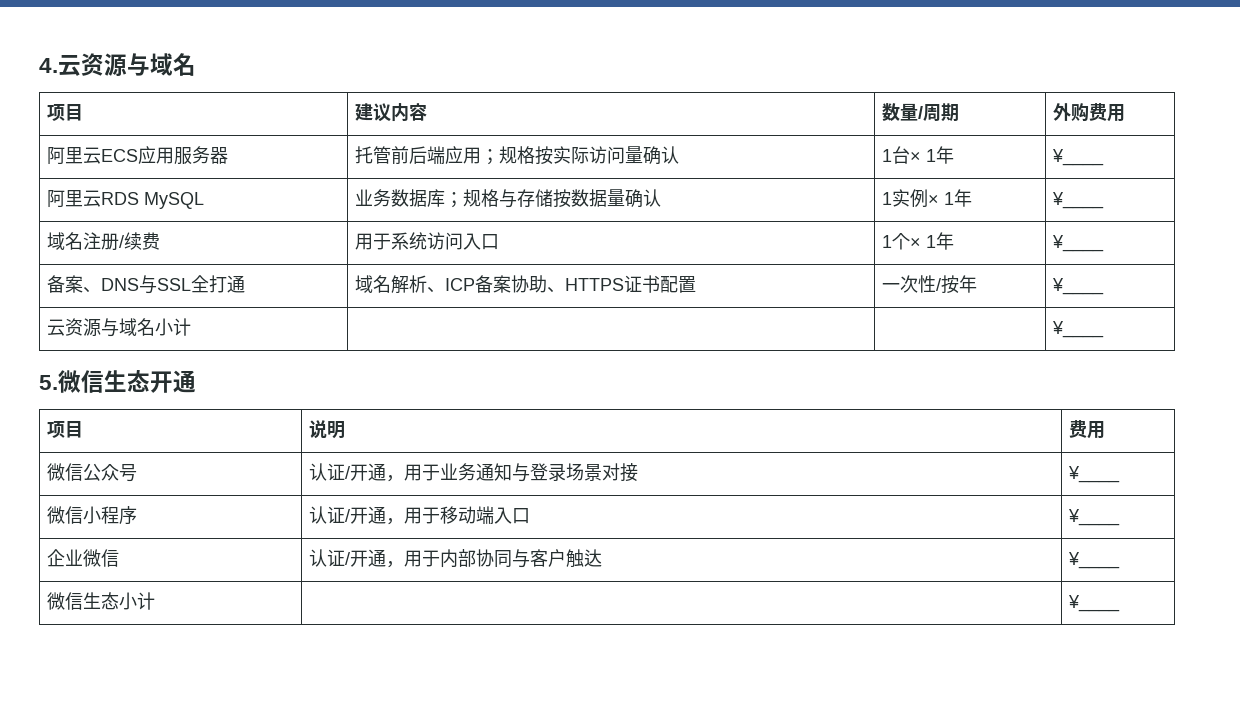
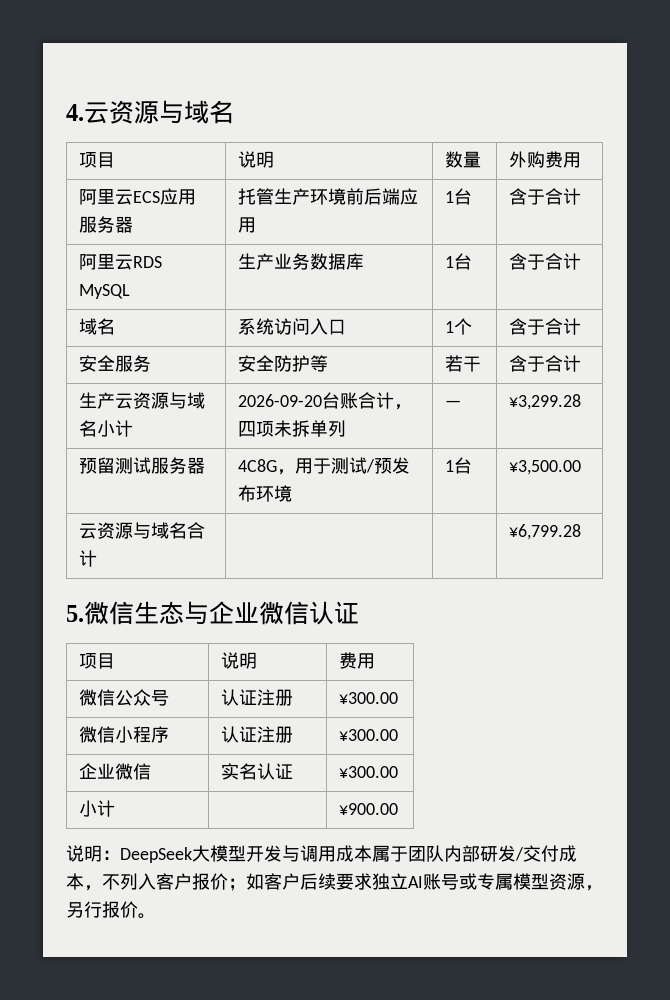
[355,103,428,122] 建议内容 -> [238,151,275,168] 说明
[918,103,960,122] /周期 -> (482, 159) none
(392, 155) none -> [274,188,347,205] 生产环境
[481,146,680,165] [882,146,955,164] [1052,149,1105,166] ；规格按实际访问量确认 | 1台× 1年 | ¥____ -> [445,188,473,205] [509,188,582,205] | 1台 | 含于合计
(205, 200) none -> [238,253,275,270] 生产
[445,189,662,208] [882,189,973,208] [1052,192,1105,209] [47,232,161,250] [355,233,392,250] ；规格与存储按数据量确认 | 1实例× 1年 | ¥____ // 域名注册/续费 | 用于 -> [445,253,473,270] [509,253,582,270] [79,318,116,335] | 1台 | 含于合计 // 域名 |
[910,232,955,250] [1052,235,1105,252] [47,275,246,294] [355,275,697,294] [882,275,978,294] [1052,278,1105,295] [47,318,192,337] [1052,321,1105,338] × 1年 | ¥____ // 备案、DNS与SSL全打通 | 域名解析、ICP备案协助、HTTPS证书配置 | 一次性/按年 | ¥____ // 云资源与域名小计 | | | ¥____ -> [509,318,582,335] [79,355,152,372] [238,355,329,372] [445,355,482,372] [509,355,582,372] [79,392,206,409] [79,420,134,437] [238,392,413,410] [238,420,347,437] [445,400,462,407] [509,394,582,410] [79,457,206,474] [238,457,411,475] [238,485,293,502] [445,457,473,474] [509,460,582,475] [79,522,206,539] [79,550,98,567] [509,524,582,540] | 含于合计 // 安全服务 | 安全防护等 | 若干 | 含于合计 // 生产云资源与域名小计 | 2026-09-20台账合计，四项未拆单列 | — | ¥3,299.28 // 预留测试服务器 | 4C8G，用于测试/预发布环境 | 1台 | ¥3,500.00 // 云资源与域名合计 | | | ¥6,799.28
[150,370,196,393] 开通 -> [184,601,359,625] 与企业微信认证
[345,463,639,482] [1068,466,1121,483] [47,506,138,525] [309,506,531,525] [1068,509,1121,526] /开通，用于业务通知与登录场景对接 | ¥____ // 微信小程序 | 认证/开通，用于移动端入口 | ¥____ -> [257,689,294,706] [339,692,399,704] [79,726,170,743] [221,726,294,743] [339,729,399,741] 注册 | ¥300.00 // 微信小程序 | 认证注册 | ¥300.00
[309,549,603,568] [1068,552,1121,569] [47,592,156,610] [1068,595,1121,612] 认证/开通，用于内部协同与客户触达 | ¥____ // 微信生态小计 | | ¥____ -> [221,763,294,780] [339,766,399,778] [79,800,116,817] [339,803,399,815] [66,845,577,863] [66,873,603,891] [66,901,156,919] 实名认证 | ¥300.00 // 小计 | | ¥900.00 // 说明：DeepSeek大模型开发与调用成本属于团队内部研发/交付成本，不列入客户报价；如客户后续要求独立AI账号或专属模型资源，另行报价。

